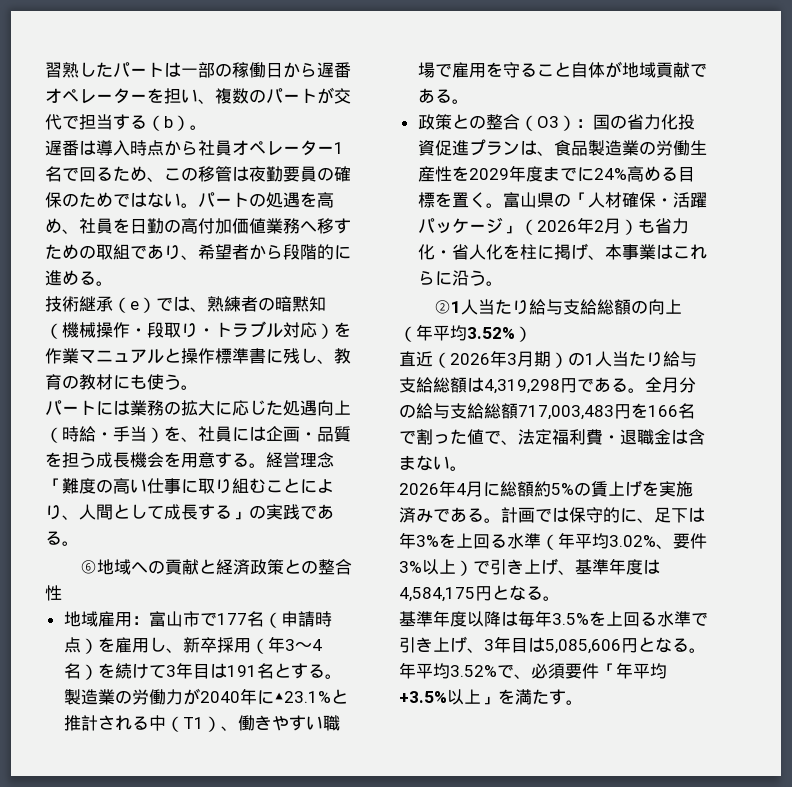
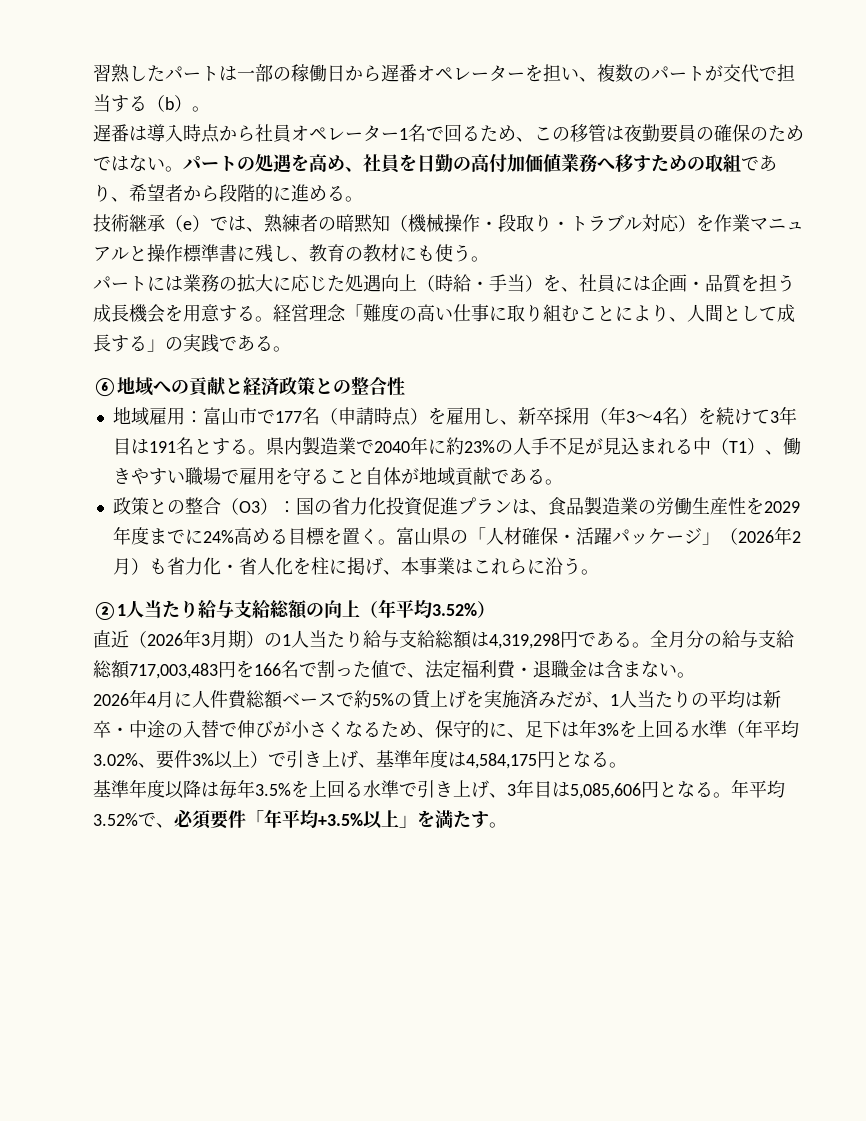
[63,688,348,705] [63,715,115,731] 製造業の労働力が2040年に▲23.1%と推計さ -> [265,436,657,455] 県内製造業で2040年に約23%の人手不足が見込ま
[500,481,534,497] 総額 -> [192,690,354,709] 人件費総額ベースで
[433,507,569,523] である。計画では -> [556,690,781,708] [93,720,435,738] だが、1人当たりの平均は新卒・中途の入替で伸びが小さくなるため、

